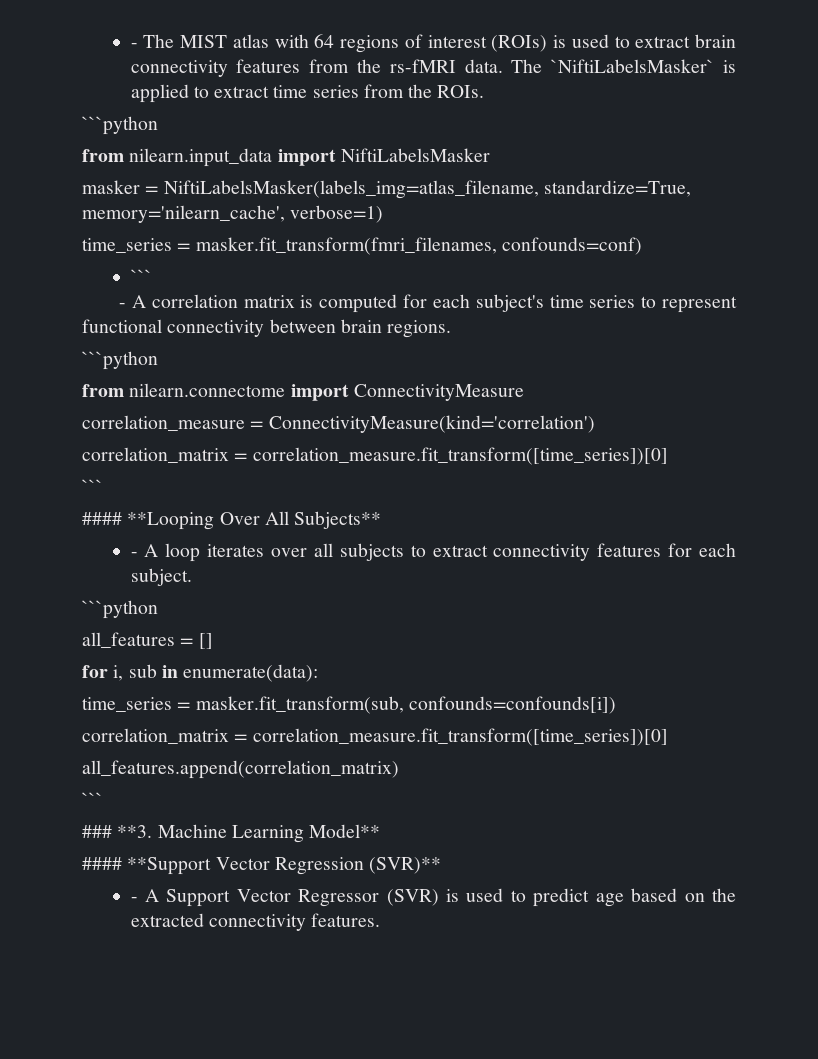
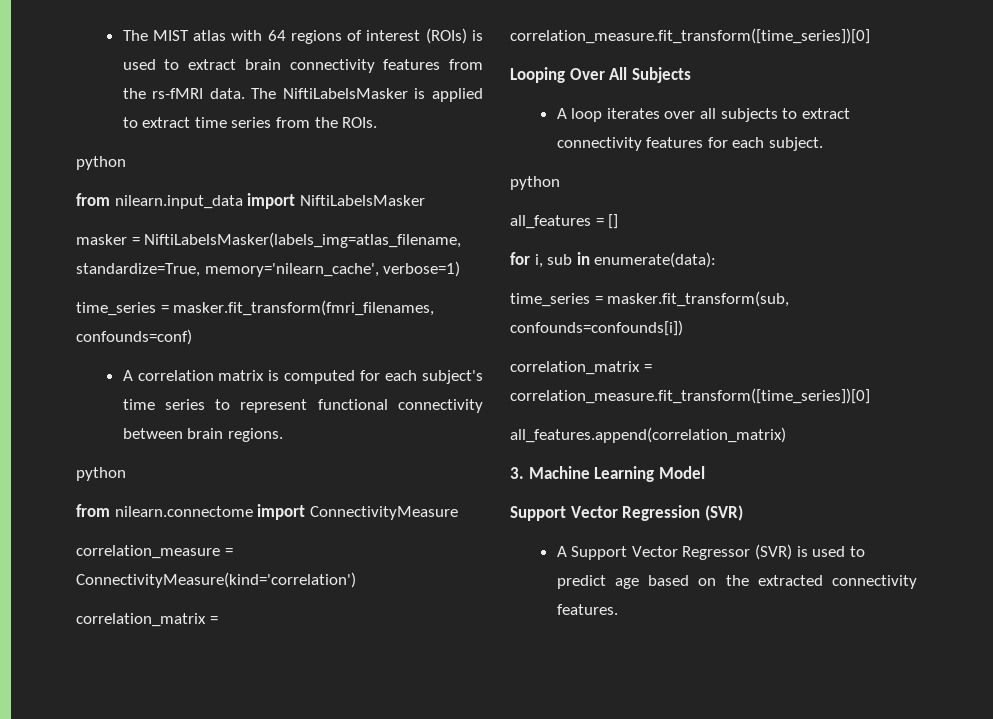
[130,43,138,48] - -> (122, 35) none
[551,59,715,73] `NiftiLabelsMasker` -> [282,88,408,99] NiftiLabelsMasker
[82,116,158,135] ```python -> [76,156,126,170] python
[130,269,152,283] [119,303,127,308] ``` // - -> (192, 337) none
[82,351,158,370] ```python -> [76,467,126,481] python
[82,479,103,493] [82,511,382,530] [130,552,138,557] ``` // #### **Looping Over All Subjects** // - -> [510,67,691,83] Looping Over All Subjects //
[82,600,158,619] ```python -> [510,176,560,190] python
[82,792,103,806] [82,824,381,843] [82,857,442,875] [130,897,138,902] ``` // ### **3. Machine Learning Model** // #### **Support Vector Regression (SVR)** // - -> [510,466,705,482] [510,505,743,521] 3. Machine Learning Model // Support Vector Regression (SVR) //

